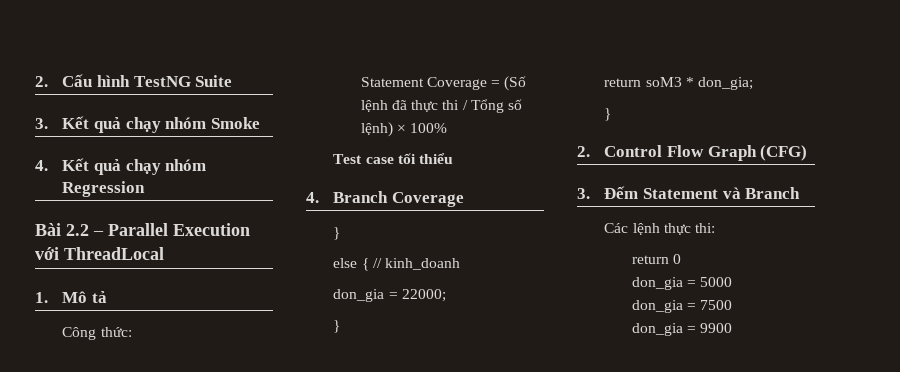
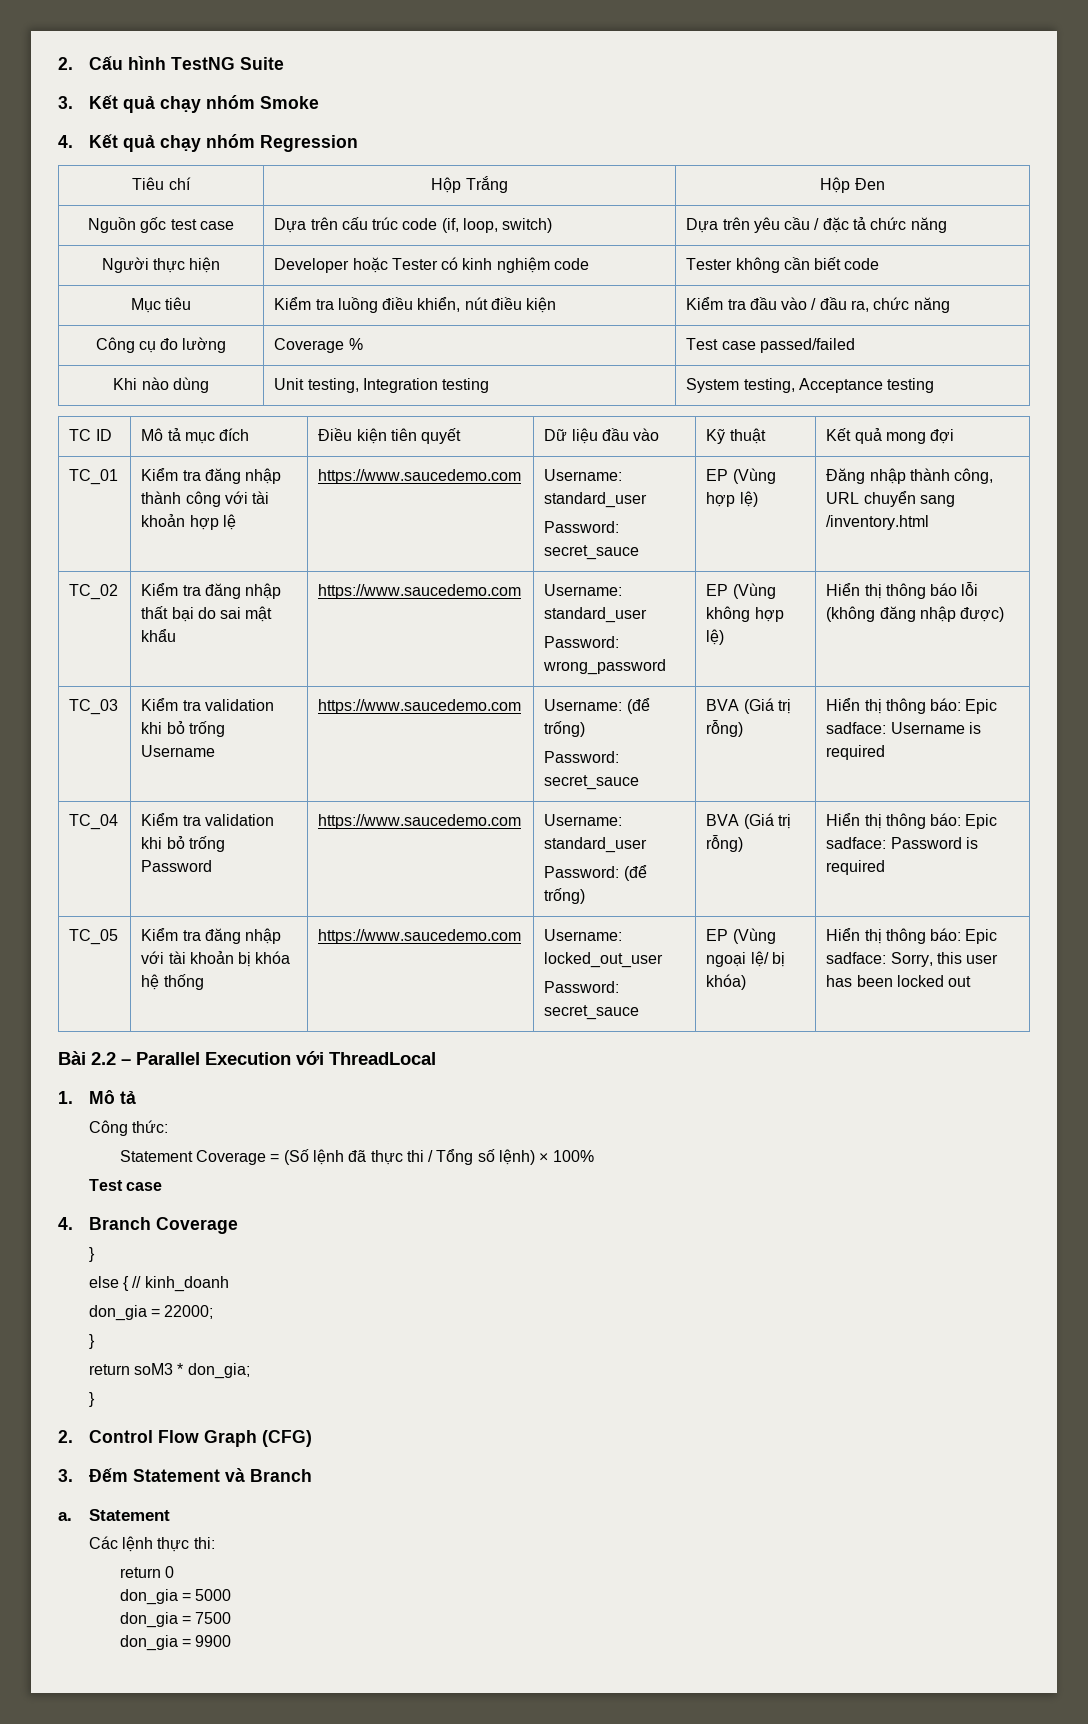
(146, 189) none -> [132,177,191,190] [431,176,508,193] [820,177,885,193] [88,217,234,233] [274,217,553,233] [686,217,947,233] [101,257,221,273] [274,257,590,273] [686,257,880,273] [130,297,192,313] [274,297,557,313] [686,297,950,313] [95,337,227,353] [274,338,363,353] [686,338,855,353] [113,377,209,393] [274,378,490,393] [686,378,935,393] [69,429,112,441] [141,428,250,444] [318,428,462,444] [544,428,660,444] [706,428,766,444] [826,428,955,444] [69,469,119,485] [141,468,282,484] [141,491,270,507] [141,514,236,530] [318,469,522,484] [544,469,623,481] [544,492,648,508] [544,521,620,533] [544,545,640,560] [706,468,776,484] [706,491,758,507] [826,468,994,484] [826,491,955,507] [826,515,930,530] [69,584,119,600] [141,583,282,599] [141,606,273,622] [141,629,177,642] [318,584,522,599] [544,584,623,596] [544,607,648,623] [544,636,620,648] [543,659,667,675] [706,583,776,599] [706,606,784,622] [706,629,725,645] [826,582,979,599] [826,606,1005,622] [69,699,119,715] [141,698,274,711] [141,721,225,737] [141,745,216,757] [318,699,522,714] [544,698,650,714] [544,721,586,737] [544,751,620,763] [544,775,640,790] [706,698,791,714] [706,720,744,737] [826,698,998,714] [826,722,981,734] [826,745,886,760] [69,814,119,830] [141,813,274,826] [141,836,225,852] [141,860,213,872] [318,814,522,829] [544,814,623,826] [544,837,648,853] [544,865,647,881] [544,888,586,904] [706,813,791,829] [706,835,744,852] [826,813,998,829] [826,837,978,849] [826,860,886,875] [69,929,119,945] [141,928,282,944] [141,951,291,967] [141,974,204,990] [318,929,522,944] [544,929,623,941] [544,952,664,968] [544,981,620,993] [544,1005,640,1020] [706,928,776,944] [706,951,785,967] [706,974,747,990] [826,928,998,944] [826,952,999,967] [826,975,972,987] // Tiêu chí | Hộp Trắng | Hộp Đen // Nguồn gốc test case | Dựa trên cấu trúc code (if, loop, switch) | Dựa trên yêu cầu / đặc tả chức năng // Người thực hiện | Developer hoặc Tester có kinh nghiệm code | Tester không cần biết code // Mục tiêu | Kiểm tra luồng điều khiển, nút điều kiện | Kiểm tra đầu vào / đầu ra, chức năng // Công cụ đo lường | Coverage % | Test case passed/failed // Khi nào dùng | Unit testing, Integration testing | System testing, Acceptance testing // TC ID | Mô tả mục đích | Điều kiện tiên quyết | Dữ liệu đầu vào | Kỹ thuật | Kết quả mong đợi // TC_01 | Kiểm tra đăng nhập thành công với tài khoản hợp lệ | https://www.saucedemo.com | Username: standard_user // Password: secret_sauce | EP (Vùng hợp lệ) | Đăng nhập thành công, URL chuyển sang /inventory.html // TC_02 | Kiểm tra đăng nhập thất bại do sai mật khẩu | https://www.saucedemo.com | Username: standard_user // Password: wrong_password | EP (Vùng không hợp lệ) | Hiển thị thông báo lỗi (không đăng nhập được) // TC_03 | Kiểm tra validation khi bỏ trống Username | https://www.saucedemo.com | Username: (để trống) // Password: secret_sauce | BVA (Giá trị rỗng) | Hiển thị thông báo: Epic sadface: Username is required // TC_04 | Kiểm tra validation khi bỏ trống Password | https://www.saucedemo.com | Username: standard_user // Password: (để trống) | BVA (Giá trị rỗng) | Hiển thị thông báo: Epic sadface: Password is required // TC_05 | Kiểm tra đăng nhập với tài khoản bị khóa hệ thống | https://www.saucedemo.com | Username: locked_out_user // Password: secret_sauce | EP (Vùng ngoại lệ/ bị khóa) | Hiển thị thông báo: Epic sadface: Sorry, this user has been locked out
[397,153,453,164] tối thiểu -> (163, 1186) none
(801, 193) none -> [58,1509,170,1521] // a. Statement

